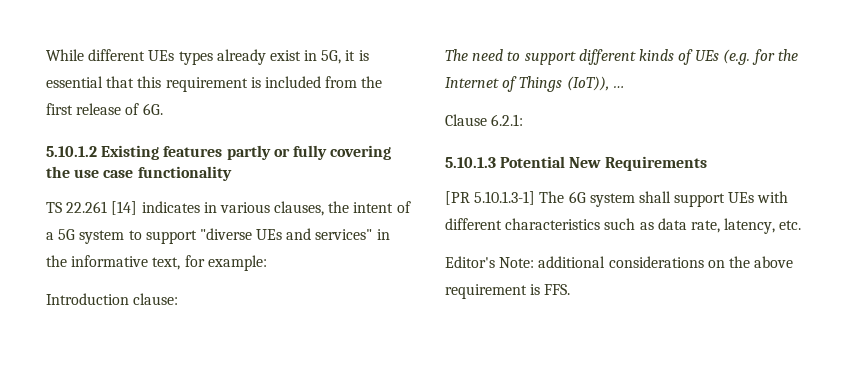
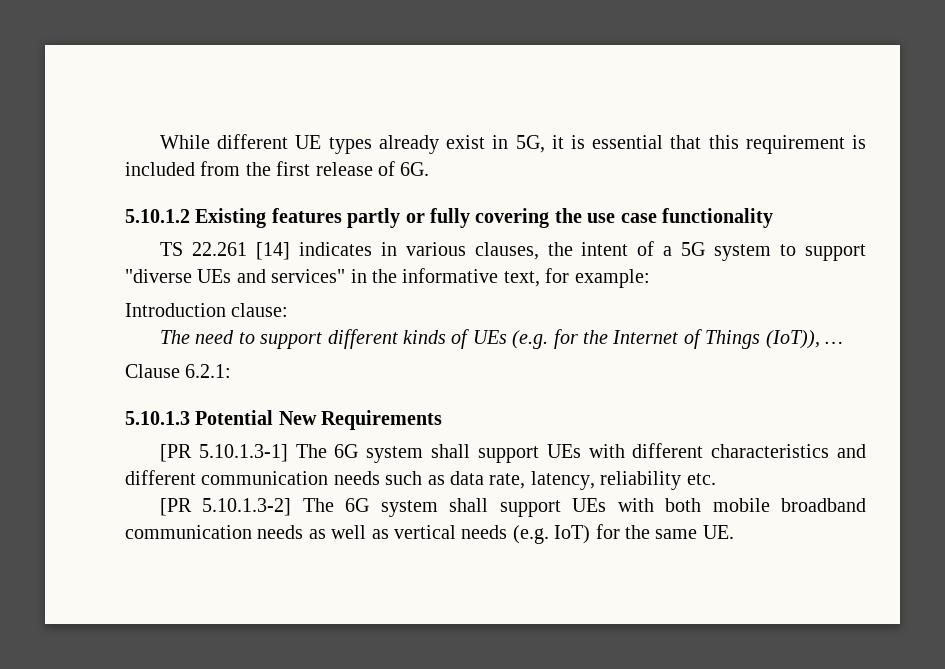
[148,50,175,61] UEs -> [295,135,322,149] UE
(601, 224) none -> [837,444,867,458] [125,470,380,485] and different communication needs
(776, 226) none -> [600,471,682,490] reliability
[445,256,794,268] [445,284,571,299] Editor's Note: additional considerations on the above requirement is FFS. -> [160,498,867,517] [125,524,734,544] [PR 5.10.1.3-2] The 6G system shall support UEs with both mobile broadband communication needs as well as vertical needs (e.g. IoT) for the same UE.

